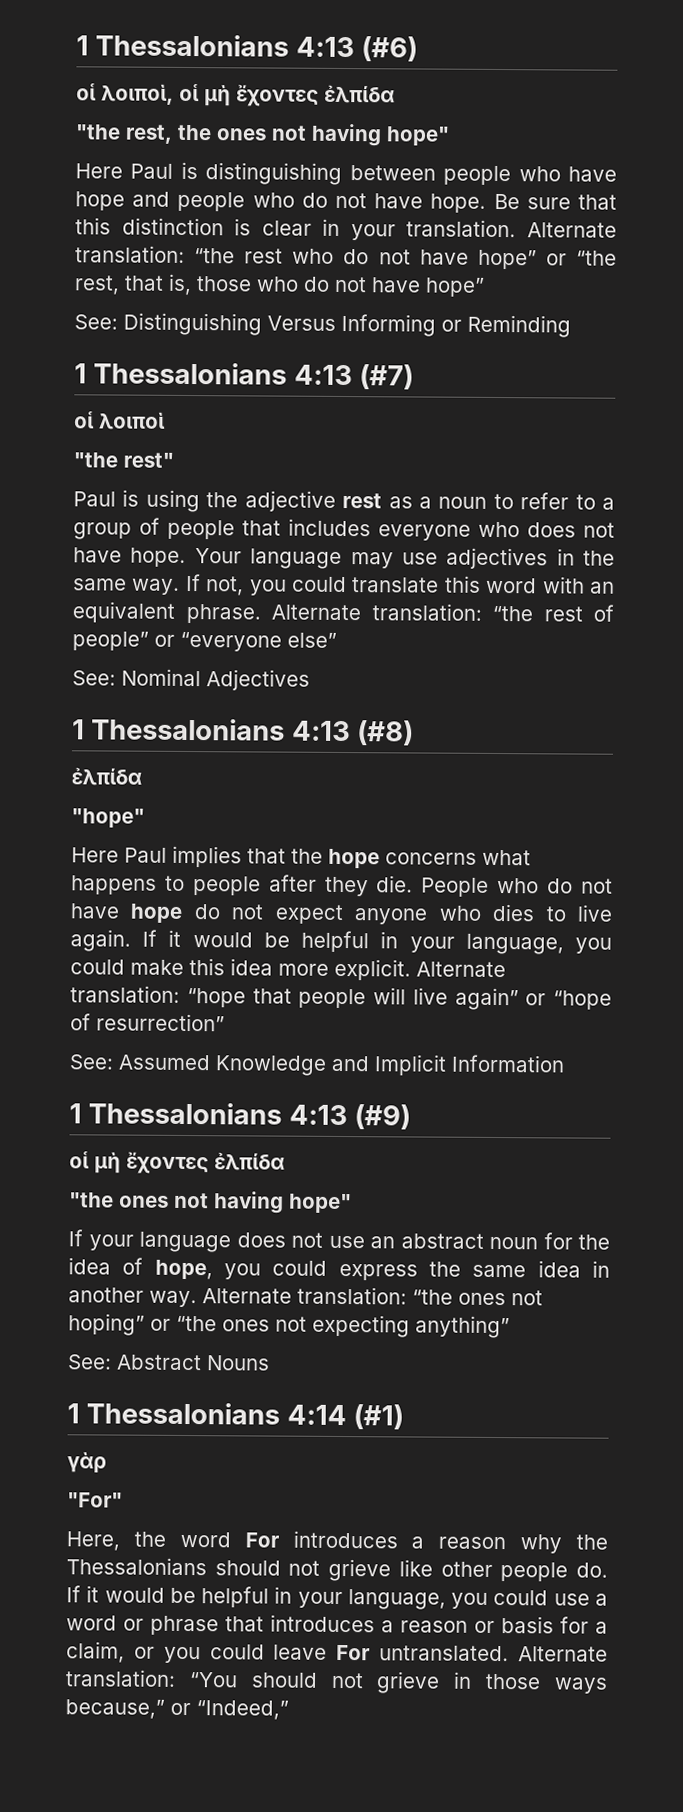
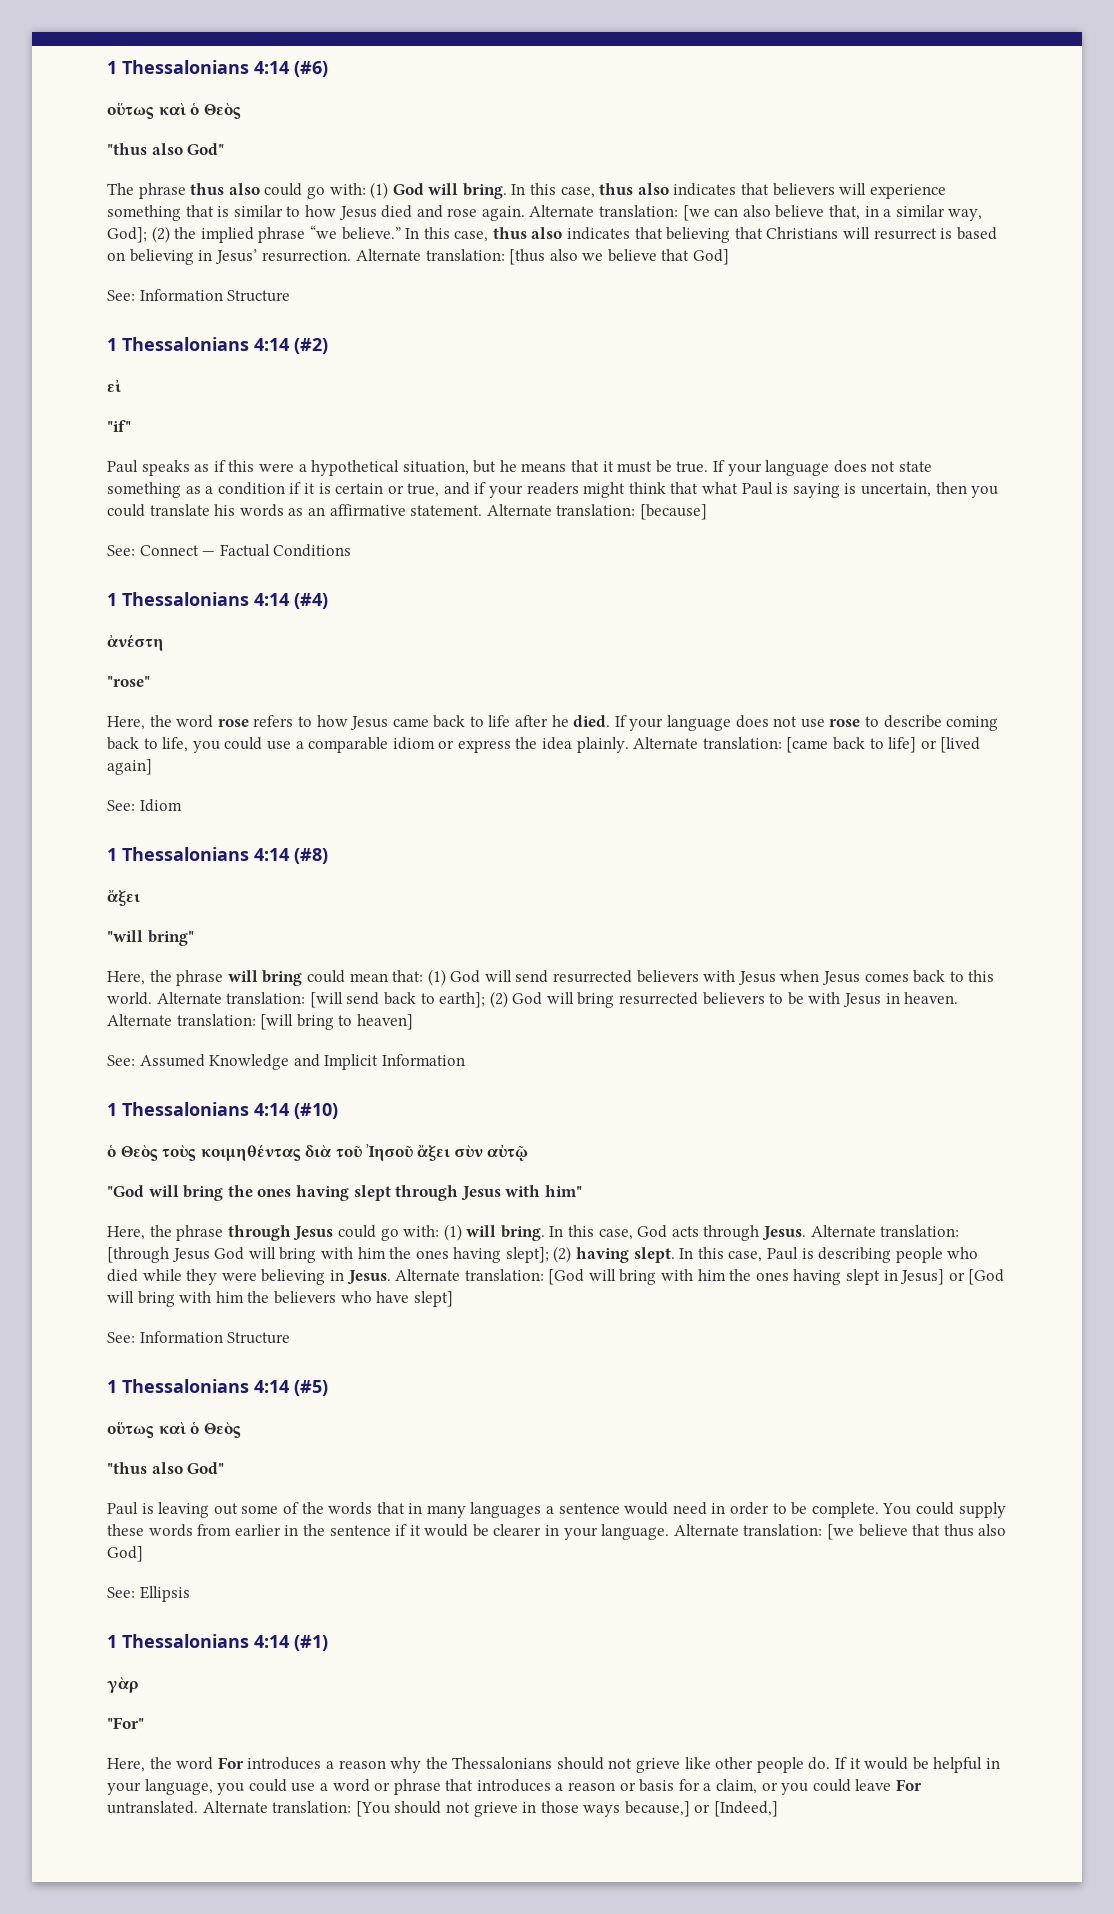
[76,33,355,58] 1 Thessalonians 4:13 -> [107,60,289,74] 1 Thessalonians 4:14
[76,83,395,107] [75,123,450,147] [75,161,617,186] [75,191,617,213] [75,217,617,241] [75,245,617,270] [74,273,485,297] [74,312,571,338] [74,361,415,390] [74,411,166,430] [73,452,174,468] [73,489,616,513] [73,517,615,541] [73,547,615,570] [73,573,615,596] [72,601,614,624] [72,631,337,652] [72,668,310,691] [72,717,415,746] [71,767,142,786] [71,808,145,828] [71,845,531,869] [71,874,614,897] [70,903,614,925] [70,929,612,955] [70,958,506,981] [70,985,612,1011] [70,1013,225,1032] οἱ λοιποὶ, οἱ μὴ ἔχοντες ἐλπίδα // "the rest, the ones not having hope" // Here Paul is distinguishing between people who have hope and people who do not have hope. Be sure that this distinction is clear in your translation. Alternate translation: “the rest who do not have hope” or “the rest, that is, those who do not have hope” // See: Distinguishing Versus Informing or Reminding // 1 Thessalonians 4:13 (#7) // οἱ λοιποὶ // "the rest" // Paul is using the adjective rest as a noun to refer to a group of people that includes everyone who does not have hope. Your language may use adjectives in the same way. If not, you could translate this word with an equivalent phrase. Alternate translation: “the rest of people” or “everyone else” // See: Nominal Adjectives // 1 Thessalonians 4:13 (#8) // ἐλπίδα // "hope" // Here Paul implies that the hope concerns what happens to people after they die. People who do not have hope do not expect anyone who dies to live again. If it would be helpful in your language, you could make this idea more explicit. Alternate translation: “hope that people will live again” or “hope of resurrection” -> [107,103,241,119] [107,143,225,155] [107,182,946,199] [107,205,983,221] [107,225,997,243] [107,249,730,265] [107,289,291,302] [107,337,328,354] [107,379,121,392] [107,420,131,432] [107,460,932,476] [107,482,999,498] [107,504,707,520] [107,544,352,557] [107,592,328,609] [107,635,164,651] [107,676,150,687] [107,715,999,731] [107,737,981,753] [107,759,152,775] [107,799,182,812] [107,847,328,864] [107,889,140,906] [107,930,194,946] [107,969,995,986] [107,991,959,1008] [107,1014,413,1030] οὕτως καὶ ὁ Θεὸς // "thus also God" // The phrase thus also could go with: (1) God will bring. In this case, thus also indicates that believers will experience something that is similar to how Jesus died and rose again. Alternate translation: [we can also believe that, in a similar way, God]; (2) the implied phrase “we believe.” In this case, thus also indicates that believing that Christians will resurrect is based on believing in Jesus’ resurrection. Alternate translation: [thus also we believe that God] // See: Information Structure // 1 Thessalonians 4:14 (#2) // εἰ // "if" // Paul speaks as if this were a hypothetical situation, but he means that it must be true. If your language does not state something as a condition if it is certain or true, and if your readers might think that what Paul is saying is uncertain, then you could translate his words as an affirmative statement. Alternate translation: [because] // See: Connect — Factual Conditions // 1 Thessalonians 4:14 (#4) // ἀνέστη // "rose" // Here, the word rose refers to how Jesus came back to life after he died. If your language does not use rose to describe coming back to life, you could use a comparable idiom or express the idea plainly. Alternate translation: [came back to life] or [lived again] // See: Idiom // 1 Thessalonians 4:14 (#8) // ἄξει // "will bring" // Here, the phrase will bring could mean that: (1) God will send resurrected believers with Jesus when Jesus comes back to this world. Alternate translation: [will send back to earth]; (2) God will bring resurrected believers to be with Jesus in heaven. Alternate translation: [will bring to heaven]
[288,1104,412,1130] [69,1151,285,1175] [69,1191,352,1214] [68,1229,610,1253] [68,1257,610,1281] [68,1286,543,1308] [68,1313,510,1339] [68,1354,270,1371] 4:13 (#9) // οἱ μὴ ἔχοντες ἐλπίδα // "the ones not having hope" // If your language does not use an abstract noun for the idea of hope, you could express the same idea in another way. Alternate translation: “the ones not hoping” or “the ones not expecting anything” // See: Abstract Nouns -> [254,1103,338,1119] [107,1144,529,1161] [107,1185,582,1201] [107,1224,960,1241] [107,1246,979,1263] [107,1269,1005,1285] [107,1291,453,1307] [107,1331,291,1344] [107,1379,328,1396] [107,1422,241,1438] [107,1462,225,1474] [107,1502,1006,1518] [107,1524,1007,1540] [107,1546,143,1562] [107,1586,190,1602] 4:14 (#10) // ὁ Θεὸς τοὺς κοιμηθέντας διὰ τοῦ Ἰησοῦ ἄξει σὺν αὐτῷ // "God will bring the ones having slept through Jesus with him" // Here, the phrase through Jesus could go with: (1) will bring. In this case, God acts through Jesus. Alternate translation: [through Jesus God will bring with him the ones having slept]; (2) having slept. In this case, Paul is describing people who died while they were believing in Jesus. Alternate translation: [God will bring with him the ones having slept in Jesus] or [God will bring with him the believers who have slept] // See: Information Structure // 1 Thessalonians 4:14 (#5) // οὕτως καὶ ὁ Θεὸς // "thus also God" // Paul is leaving out some of the words that in many languages a sentence would need in order to be complete. You could supply these words from earlier in the sentence if it would be clearer in your language. Alternate translation: [we believe that thus also God] // See: Ellipsis
[188,1672,238,1688] “You -> [355,1801,390,1817] [You
[65,1699,289,1720] because,” or “Indeed,” -> [624,1801,779,1817] because,] or [Indeed,]

